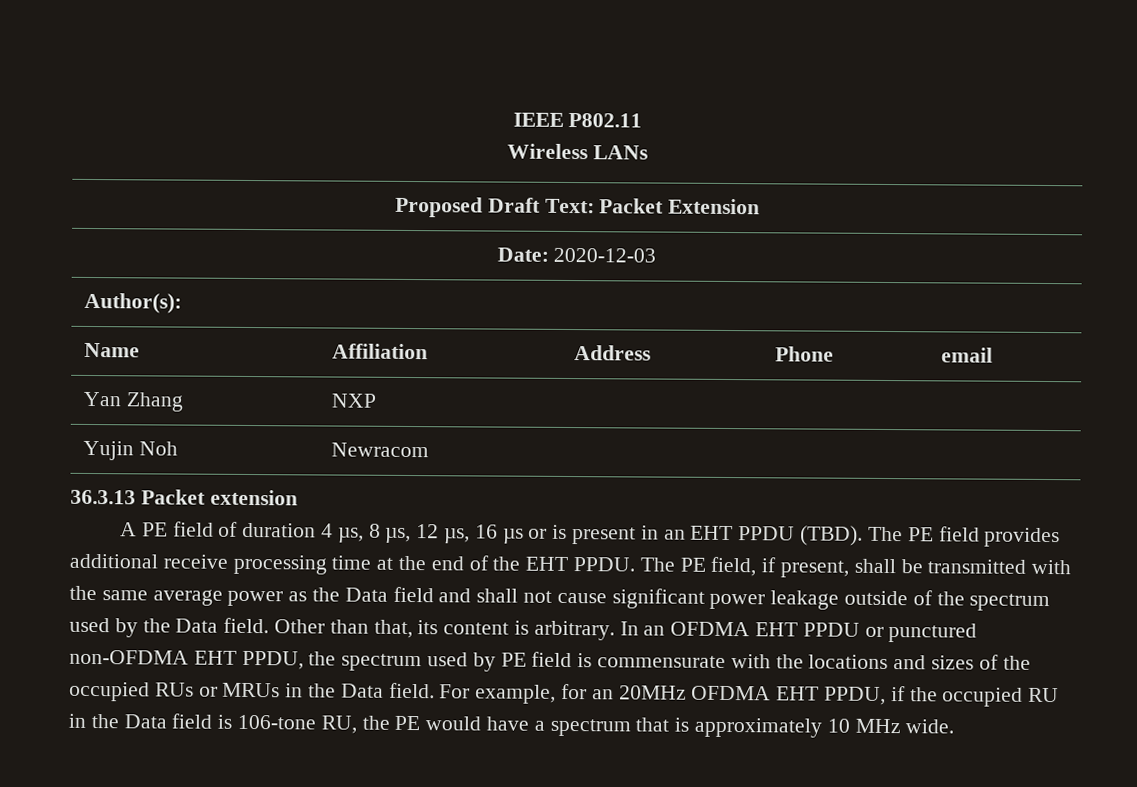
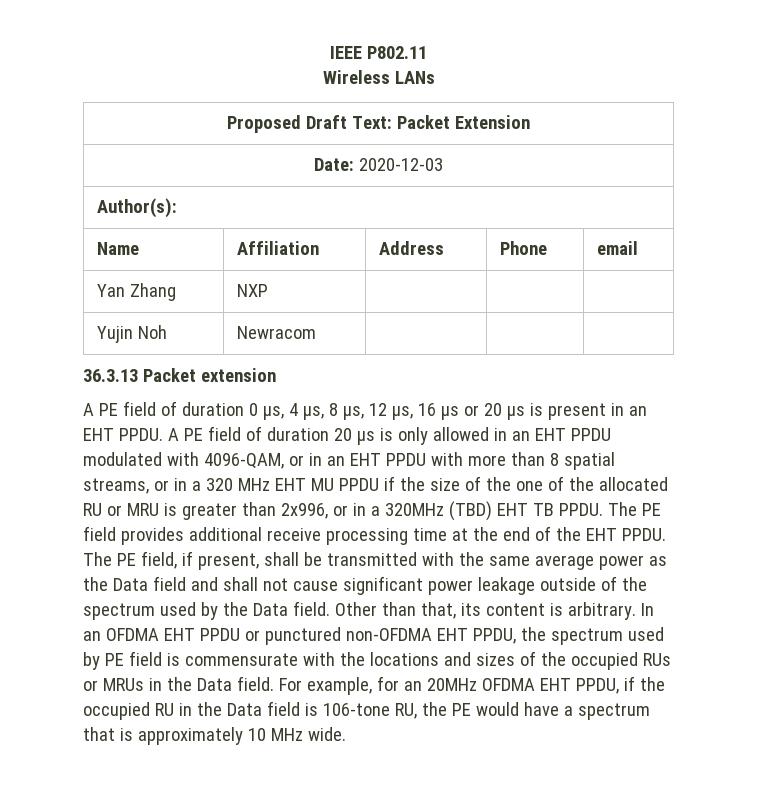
(317, 530) none -> [248,403,284,420] 0 µs,
(548, 533) none -> [483,403,525,420] 20 µs
[738,525,864,546] PPDU (TBD). -> [118,426,611,445] [83,452,615,470] [83,476,668,494] [83,501,603,521] PPDU. A PE field of duration 20 µs is only allowed in an EHT PPDU modulated with 4096-QAM, or in an EHT PPDU with more than 8 spatial streams, or in a 320 MHz EHT MU PPDU if the size of the one of the allocated RU or MRU is greater than 2x996, or in a 320MHz (TBD) EHT TB PPDU.

